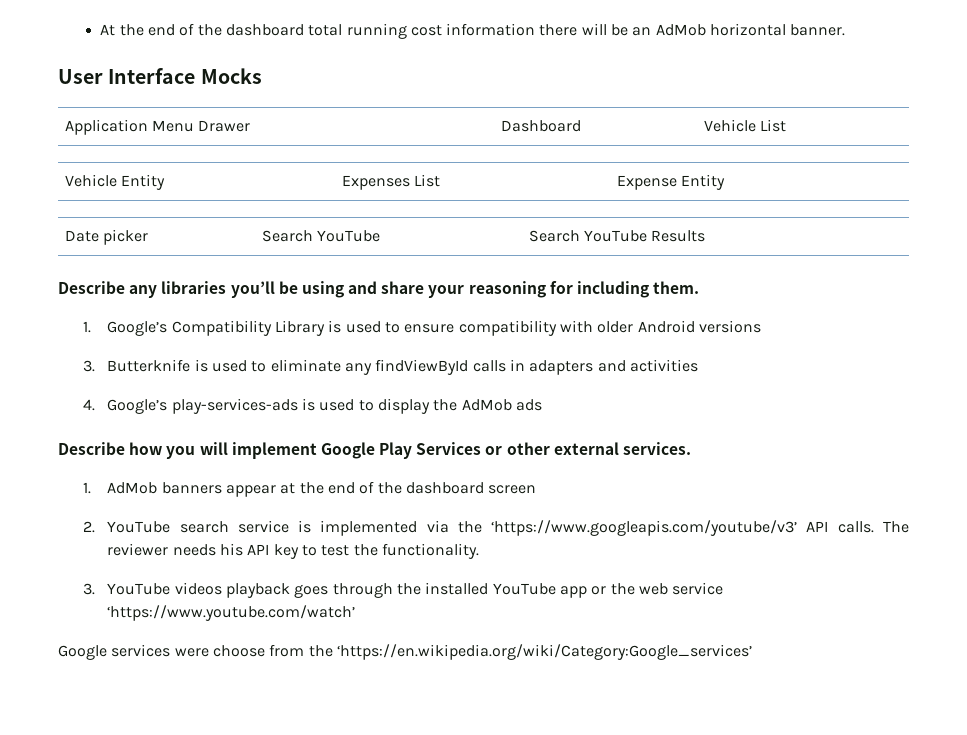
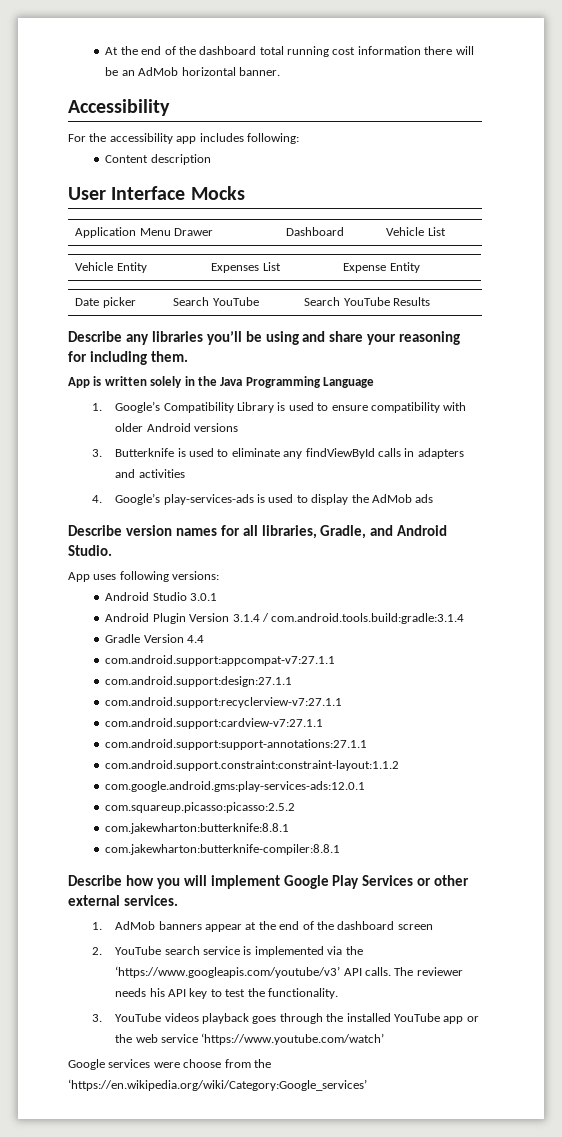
(846, 30) none -> [68,99,170,116] [68,133,299,144] [105,154,211,165] // Accessibility // For the accessibility app includes following: // Content description
(700, 287) none -> [68,376,374,388] // App is written solely in the Java Programming Language
(542, 405) none -> [68,525,448,539] [68,545,112,556] [68,571,220,582] [105,592,218,601] [105,613,465,624] [105,634,205,643] [105,655,336,666] [105,676,293,687] [105,697,343,708] [105,718,324,729] [105,739,368,750] [105,760,400,771] [105,781,366,792] [105,802,296,813] [105,823,290,834] [105,844,341,855] // Describe version names for all libraries, Gradle, and Android Studio. // App uses following versions: // Android Studio 3.0.1 // Android Plugin Version 3.1.4 / com.android.tools.build:gradle:3.1.4 // Gradle Version 4.4 // com.android.support:appcompat-v7:27.1.1 // com.android.support:design:27.1.1 // com.android.support:recyclerview-v7:27.1.1 // com.android.support:cardview-v7:27.1.1 // com.android.support:support-annotations:27.1.1 // com.android.support.constraint:constraint-layout:1.1.2 // com.google.android.gms:play-services-ads:12.0.1 // com.squareup.picasso:picasso:2.5.2 // com.jakewharton:butterknife:8.8.1 // com.jakewharton:butterknife-compiler:8.8.1

